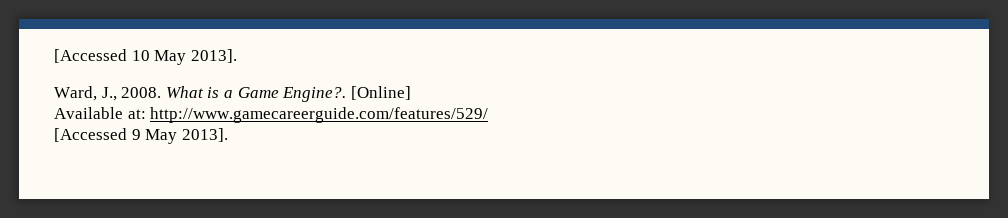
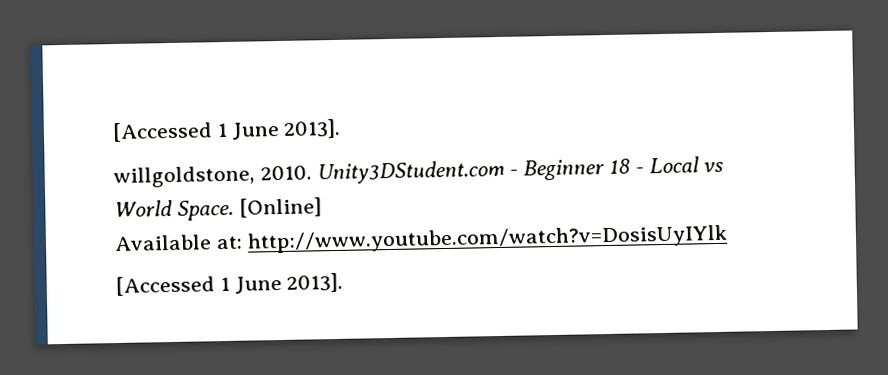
[54,49,187,65] [Accessed 10 May -> [112,121,280,143] [Accessed 1 June
[54,86,347,102] Ward, J., 2008. What is a Game Engine?. -> [113,156,725,189] [114,199,234,221] willgoldstone, 2010. Unity3DStudent.com - Beginner 18 - Local vs World Space.
[150,107,489,123] [54,128,178,144] http://www.gamecareerguide.com/features/529/ // [Accessed 9 May -> [246,224,728,254] [115,275,282,297] http://www.youtube.com/watch?v=DosisUyIYlk // [Accessed 1 June

